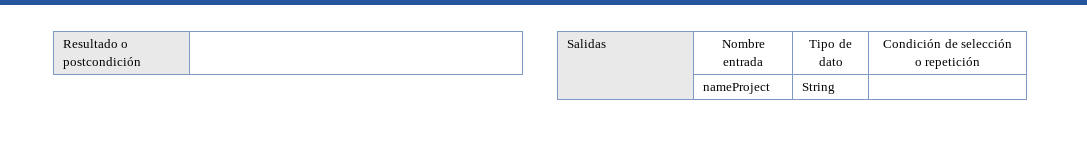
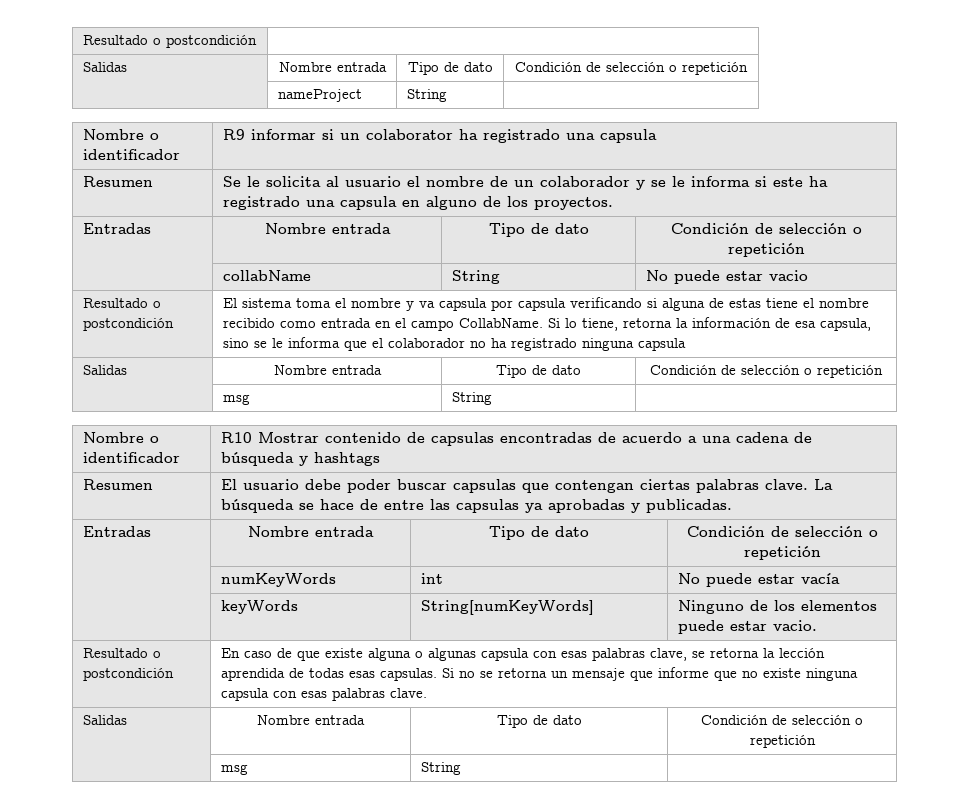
(835, 88) none -> [82,129,159,140] [82,149,180,160] [222,129,657,143] [82,176,153,187] [222,176,828,190] [222,196,613,210] [82,223,151,234] [264,223,391,234] [488,223,589,237] [670,223,862,234] [727,243,805,257] [222,270,311,281] [451,270,500,284] [645,270,808,284] [82,298,161,308] [82,318,174,331] [222,297,869,311] [222,317,871,331] [222,337,686,351] [82,365,127,375] [273,365,382,375] [496,365,581,378] [650,365,883,378] [222,394,250,405] [451,392,492,405] [82,432,159,443] [82,452,180,463] [220,432,812,446] [220,452,380,466] [82,479,153,490] [220,479,833,493] [220,499,732,513] [82,526,151,537] [248,526,374,537] [489,526,589,540] [686,526,878,537] [743,546,821,560] [220,573,336,587] [420,573,443,584] [677,573,840,587] [220,600,298,614] [420,600,594,615] [677,600,877,614] [677,620,817,634] [82,648,161,658] [82,668,174,681] [220,648,825,661] [220,667,858,681] [220,688,427,701] [82,715,127,725] [257,715,365,725] [496,715,582,728] [701,715,863,725] [749,735,816,748] [220,764,248,775] [420,762,461,775] // Nombre o identificador | R9 informar si un colaborator ha registrado una capsula // Resumen | Se le solicita al usuario el nombre de un colaborador y se le informa si este ha registrado una capsula en alguno de los proyectos. // Entradas | Nombre entrada | Tipo de dato | Condición de selección o repetición // | collabName | String | No puede estar vacio // Resultado o postcondición | El sistema toma el nombre y va capsula por capsula verificando si alguna de estas tiene el nombre recibido como entrada en el campo CollabName. Si lo tiene, retorna la información de esa capsula, sino se le informa que el colaborador no ha registrado ninguna capsula // Salidas | Nombre entrada | Tipo de dato | Condición de selección o repetición // | msg | String | // Nombre o identificador | R10 Mostrar contenido de capsulas encontradas de acuerdo a una cadena de búsqueda y hashtags // Resumen | El usuario debe poder buscar capsulas que contengan ciertas palabras clave. La búsqueda se hace de entre las capsulas ya aprobadas y publicadas. // Entradas | Nombre entrada | Tipo de dato | Condición de selección o repetición // | numKeyWords | int | No puede estar vacía // | keyWords | String[numKeyWords] | Ninguno de los elementos puede estar vacio. // Resultado o postcondición | En caso de que existe alguna o algunas capsula con esas palabras clave, se retorna la lección aprendida de todas esas capsulas. Si no se retorna un mensaje que informe que no existe ninguna capsula con esas palabras clave. // Salidas | Nombre entrada | Tipo de dato | Condición de selección o repetición // | msg | String |

